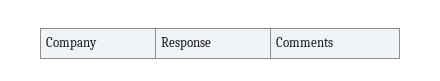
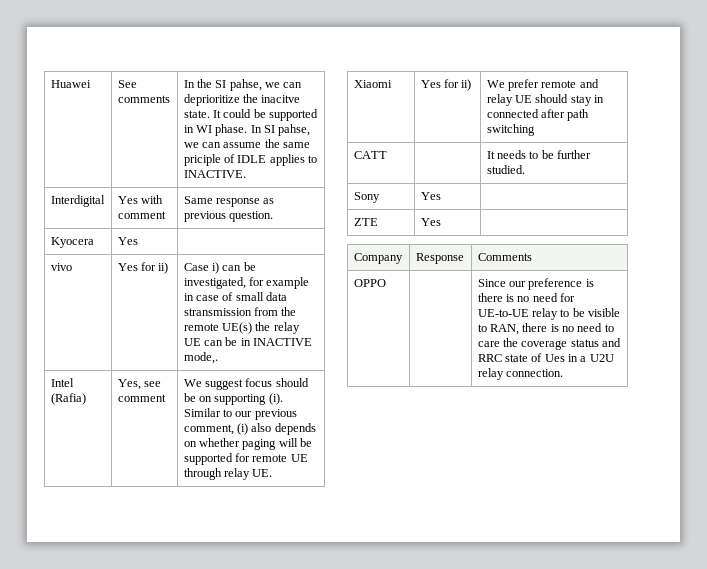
[45,37,97,50] [160,37,211,50] [275,37,333,47] Company | Response | Comments -> [50,80,91,88] [117,80,137,88] [117,95,170,103] [183,79,303,91] [183,94,301,106] [183,109,319,121] [183,124,311,136] [183,139,311,148] [183,154,318,166] [183,170,246,178] [50,195,105,207] [117,195,163,204] [117,211,166,219] [183,196,275,207] [183,211,273,222] [50,237,94,248] [117,237,138,245] [50,263,72,271] [117,262,169,274] [183,262,256,274] [183,277,310,289] [183,292,288,301] [183,307,297,316] [183,322,300,334] [183,337,313,346] [183,352,218,364] [50,378,74,387] [50,393,86,405] [117,379,161,390] [117,394,166,402] [183,378,309,390] [183,393,283,405] [183,408,297,420] [183,423,316,435] [183,438,313,450] [183,453,308,465] [183,468,273,480] [353,80,392,88] [420,79,472,91] [486,79,599,91] [486,94,605,106] [486,109,590,121] [486,124,535,136] [353,151,387,159] [486,150,592,159] [486,165,525,174] [353,192,380,203] [420,192,441,200] [353,218,378,226] [420,218,441,226] [353,253,403,264] [415,253,464,264] [477,253,532,261] [353,279,386,287] [477,278,594,290] [477,293,576,302] [477,308,621,320] [477,323,614,335] [477,338,622,350] [477,353,614,362] [477,368,563,380] Huawei | See comments | In the SI pahse, we can deprioritize the inacitve state. It could be supported in WI phase. In SI pahse, we can assume the same priciple of IDLE applies to INACTIVE. // Interdigital | Yes with comment | Same response as previous question. // Kyocera | Yes | // vivo | Yes for ii) | Case i) can be investigated, for example in case of small data stransmission from the remote UE(s) the relay UE can be in INACTIVE mode,. // Intel (Rafia) | Yes, see comment | We suggest focus should be on supporting (i). Similar to our previous comment, (i) also depends on whether paging will be supported for remote UE through relay UE. // Xiaomi | Yes for ii) | We prefer remote and relay UE should stay in connected after path switching // CATT | | It needs to be further studied. // Sony | Yes | // ZTE | Yes | // Company | Response | Comments // OPPO | | Since our preference is there is no need for UE-to-UE relay to be visible to RAN, there is no need to care the coverage status and RRC state of Ues in a U2U relay connection.

